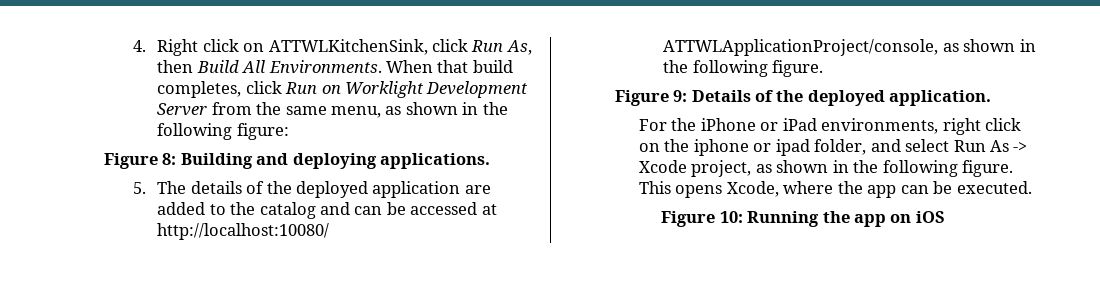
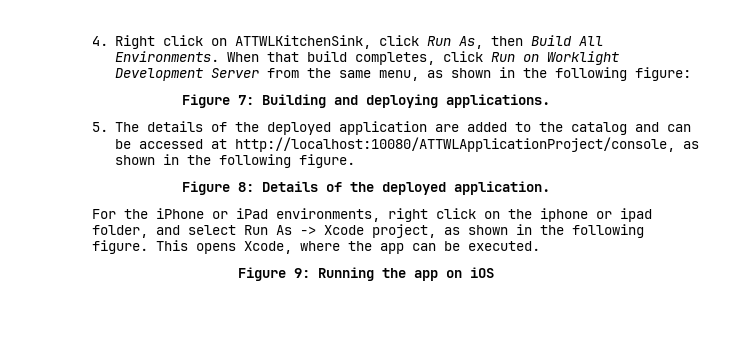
[162,153,177,165] 8: -> [237,95,254,105] 7:
[673,90,688,102] 9: -> [237,182,254,192] 8:
[719,211,743,223] 10: -> [293,268,310,278] 9:

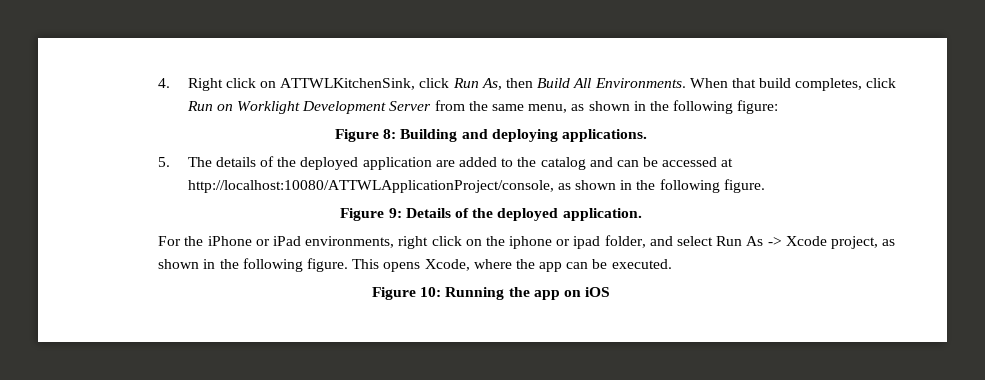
[237,95,254,105] 7: -> [383,129,397,139] 8:
[237,182,254,192] 8: -> [388,208,402,218] 9:
[293,268,310,278] 9: -> [420,287,442,297] 10:

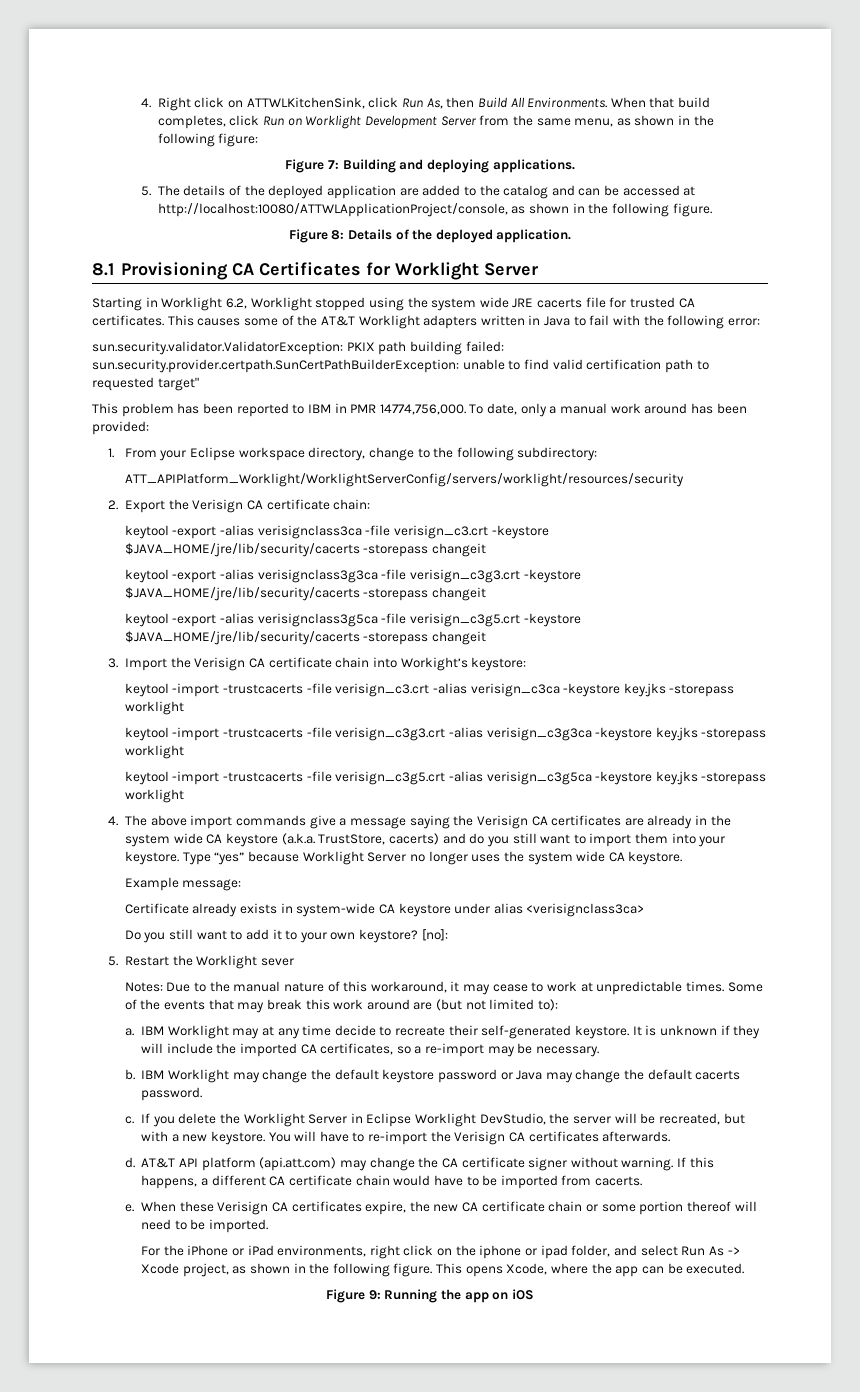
[383,129,397,139] 8: -> [328,160,340,169] 7:
[388,208,402,218] 9: -> [331,230,345,240] 8:
(642, 214) none -> [92,262,538,280] [92,297,695,311] [92,315,760,329] [92,341,504,355] [92,359,709,373] [92,377,199,391] [92,403,747,417] [92,421,149,435] [108,447,598,461] [124,473,684,487] [108,499,371,513] [124,525,549,539] [124,543,486,557] [124,569,581,583] [124,587,486,601] [124,613,581,627] [124,631,486,645] [108,657,527,671] [124,683,735,697] [124,701,184,715] [124,727,767,741] [124,745,184,759] [124,771,767,785] [124,789,184,803] [108,815,731,829] [125,833,726,847] [125,851,683,865] [124,877,242,891] [124,903,645,917] [124,929,448,943] [108,955,295,969] [124,981,763,995] [124,999,559,1013] [124,1025,761,1039] [140,1043,600,1057] [124,1069,741,1083] [141,1087,203,1101] [124,1113,745,1127] [140,1131,671,1145] [124,1157,714,1171] [141,1175,643,1189] [124,1201,757,1215] [140,1219,268,1233] // 8.1 Provisioning CA Certificates for Worklight Server // Starting in Worklight 6.2, Worklight stopped using the system wide JRE cacerts file for trusted CA certificates. This causes some of the AT&T Worklight adapters written in Java to fail with the following error: // sun.security.validator.ValidatorException: PKIX path building failed: sun.security.provider.certpath.SunCertPathBuilderException: unable to find valid certification path to requested target" // This problem has been reported to IBM in PMR 14774,756,000. To date, only a manual work around has been provided: // 1. From your Eclipse workspace directory, change to the following subdirectory: // ATT_APIPlatform_Worklight/WorklightServerConfig/servers/worklight/resources/security // 2. Export the Verisign CA certificate chain: // keytool -export -alias verisignclass3ca -file verisign_c3.crt -keystore $JAVA_HOME/jre/lib/security/cacerts -storepass changeit // keytool -export -alias verisignclass3g3ca -file verisign_c3g3.crt -keystore $JAVA_HOME/jre/lib/security/cacerts -storepass changeit // keytool -export -alias verisignclass3g5ca -file verisign_c3g5.crt -keystore $JAVA_HOME/jre/lib/security/cacerts -storepass changeit // 3. Import the Verisign CA certificate chain into Workight’s keystore: // keytool -import -trustcacerts -file verisign_c3.crt -alias verisign_c3ca -keystore key.jks -storepass worklight // keytool -import -trustcacerts -file verisign_c3g3.crt -alias verisign_c3g3ca -keystore key.jks -storepass worklight // keytool -import -trustcacerts -file verisign_c3g5.crt -alias verisign_c3g5ca -keystore key.jks -storepass worklight // 4. The above import commands give a message saying the Verisign CA certificates are already in the system wide CA keystore (a.k.a. TrustStore, cacerts) and do you still want to import them into your keystore. Type “yes” because Worklight Server no longer uses the system wide CA keystore. // Example message: // Certificate already exists in system-wide CA keystore under alias <verisignclass3ca> // Do you still want to add it to your own keystore? [no]: // 5. Restart the Worklight sever // Notes: Due to the manual nature of this workaround, it may cease to work at unpredictable times. Some of the events that may break this work around are (but not limited to): // a. IBM Worklight may at any time decide to recreate their self-generated keystore. It is unknown if they will include the imported CA certificates, so a re-import may be necessary. // b. IBM Worklight may change the default keystore password or Java may change the default cacerts password. // c. If you delete the Worklight Server in Eclipse Worklight DevStudio, the server will be recreated, but with a new keystore. You will have to re-import the Verisign CA certificates afterwards. // d. AT&T API platform (api.att.com) may change the CA certificate signer without warning. If this happens, a different CA certificate chain would have to be imported from cacerts. // e. When these Verisign CA certificates expire, the new CA certificate chain or some portion thereof will need to be imported.
[420,287,442,297] 10: -> [368,1290,381,1300] 9:

